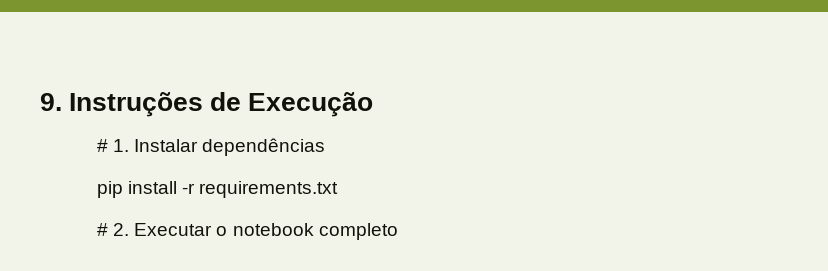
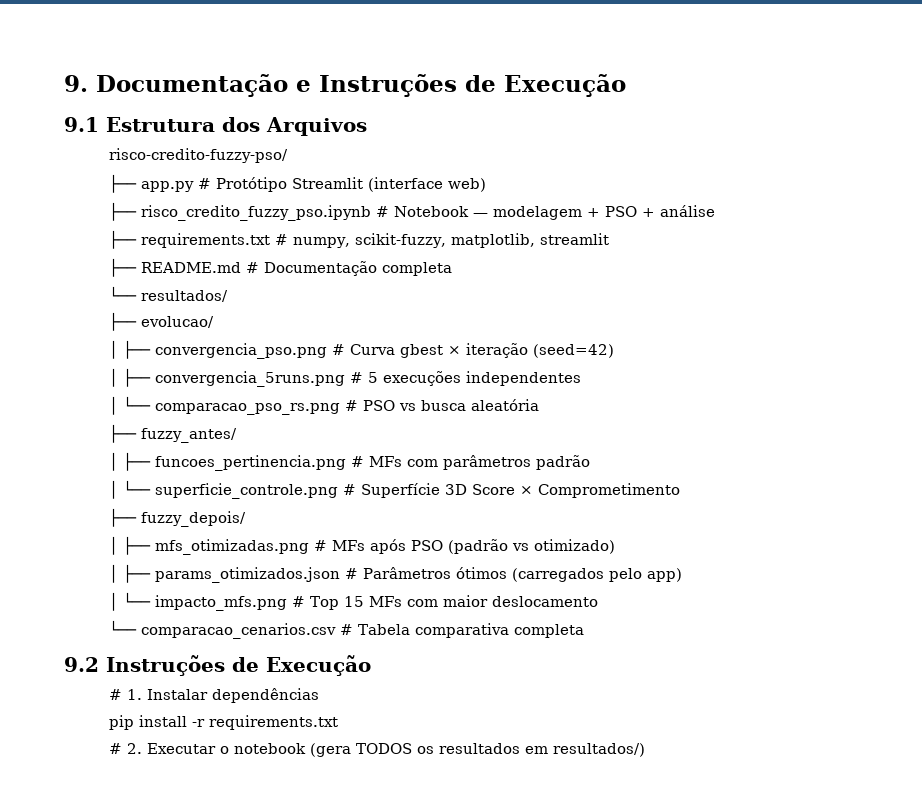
(62, 102) none -> [96,74,626,97] [64,117,367,136] [108,148,288,163] [108,174,486,193] [108,202,715,221] [108,230,609,249] [108,258,452,277] [108,286,228,302] [108,312,214,331] [108,340,614,359] [108,368,581,387] [108,396,539,415] [108,424,237,443] [108,452,590,471] [108,480,680,499] [108,508,246,527] [108,536,615,555] [108,564,682,583] [108,592,598,611] [108,620,584,639] [64,657,99,672] Documentação e Instruções de Execução // 9.1 Estrutura dos Arquivos // risco-credito-fuzzy-pso/ // ├── app.py # Protótipo Streamlit (interface web) // ├── risco_credito_fuzzy_pso.ipynb # Notebook — modelagem + PSO + análise // ├── requirements.txt # numpy, scikit-fuzzy, matplotlib, streamlit // ├── README.md # Documentação completa // └── resultados/ // ├── evolucao/ // │ ├── convergencia_pso.png # Curva gbest × iteração (seed=42) // │ ├── convergencia_5runs.png # 5 execuções independentes // │ └── comparacao_pso_rs.png # PSO vs busca aleatória // ├── fuzzy_antes/ // │ ├── funcoes_pertinencia.png # MFs com parâmetros padrão // │ └── superficie_controle.png # Superfície 3D Score × Comprometimento // ├── fuzzy_depois/ // │ ├── mfs_otimizadas.png # MFs após PSO (padrão vs otimizado) // │ ├── params_otimizados.json # Parâmetros ótimos (carregados pelo app) // │ └── impacto_mfs.png # Top 15 MFs com maior deslocamento // └── comparacao_cenarios.csv # Tabela comparativa completa // 9.2
[318,223,398,240] completo -> [309,743,645,757] (gera TODOS os resultados em resultados/)

